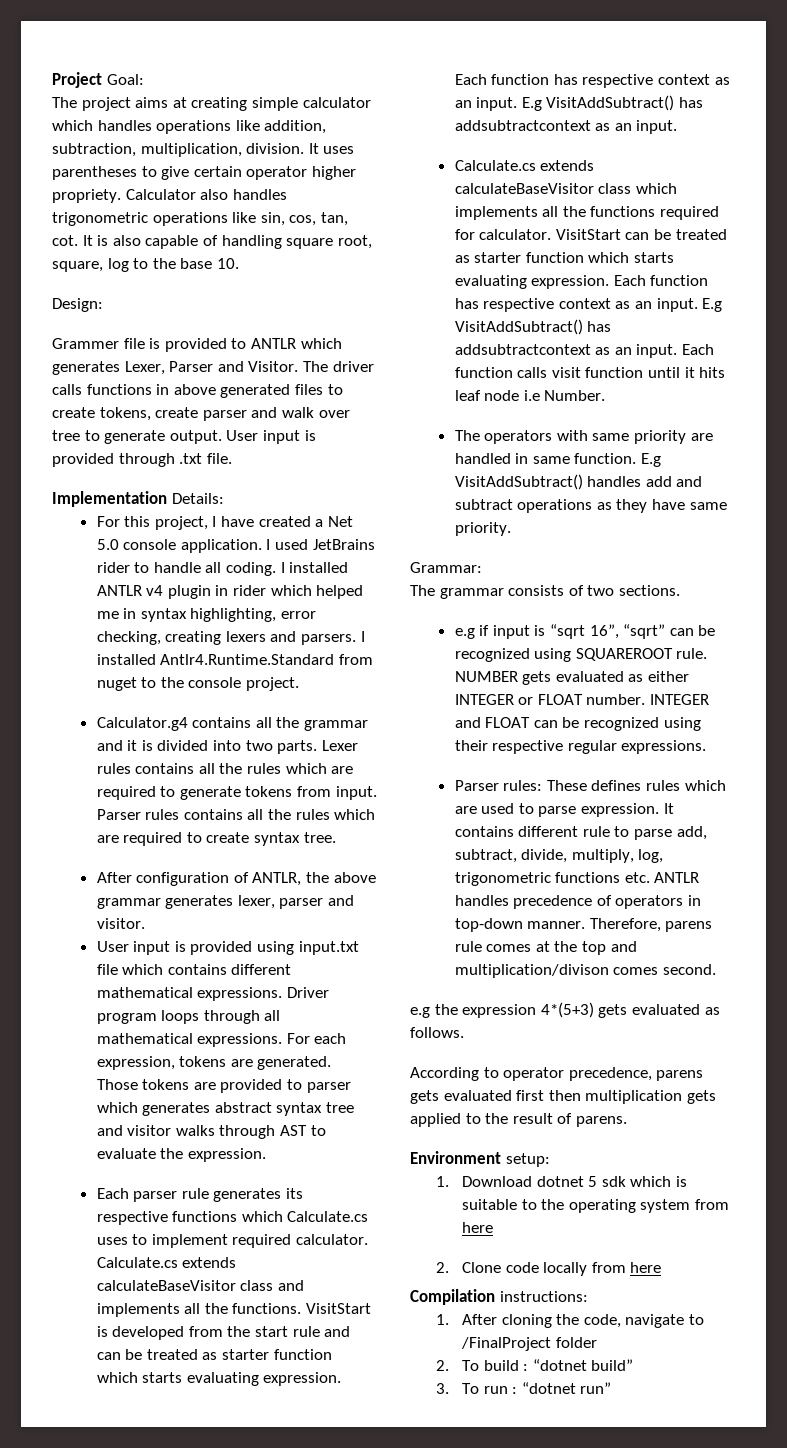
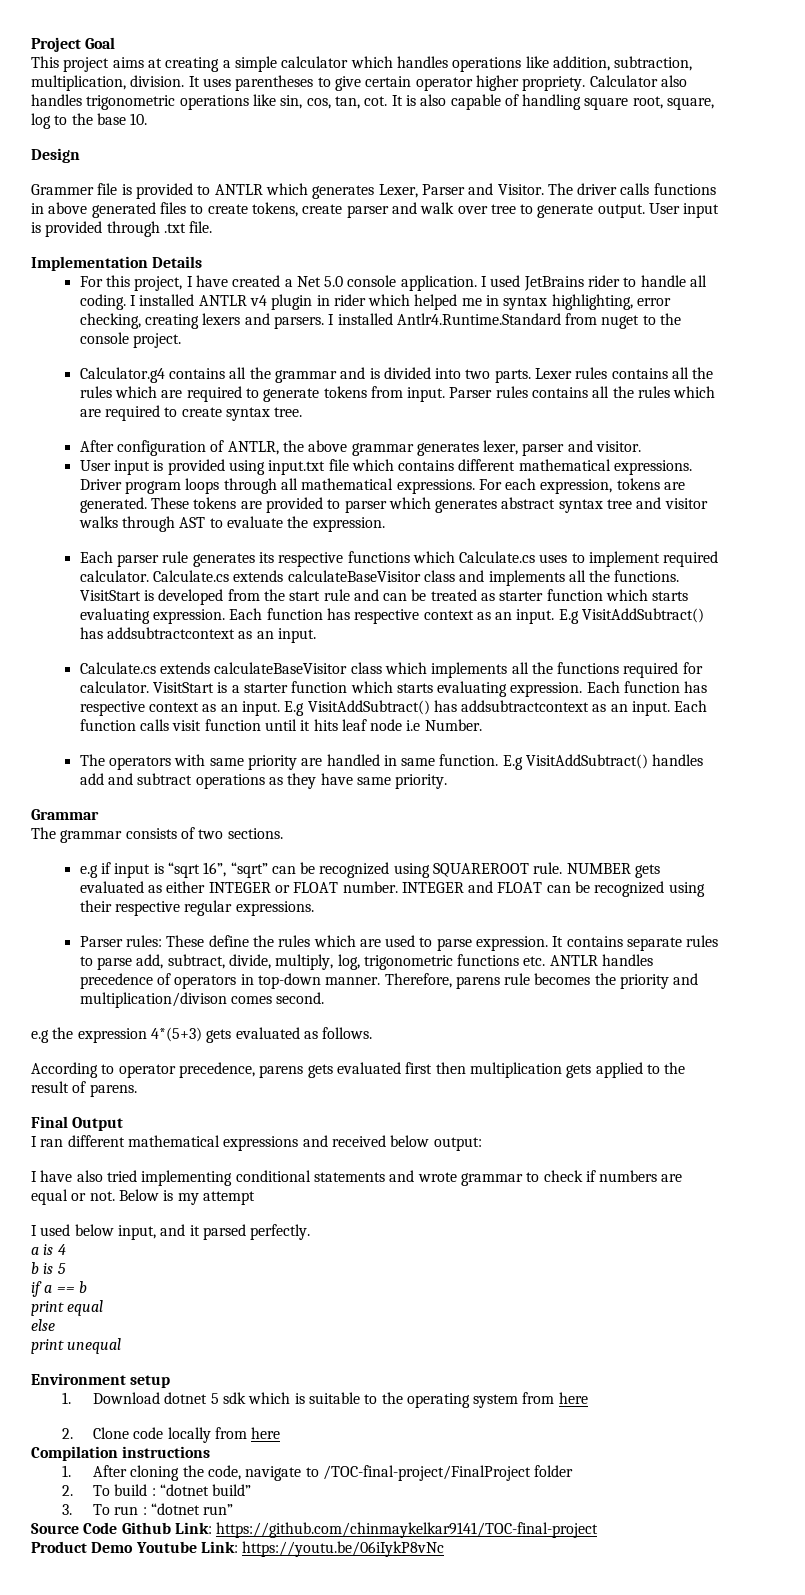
[106,74,144,85] [52,97,77,108] Goal: // The -> [85,37,116,49] [31,56,59,68] Goal // This
(248, 104) none -> [222,60,231,68] a
[52,298,103,312] Design: -> [31,148,80,163] Design
[171,493,224,504] Details: -> [152,256,203,268] Details
[127,740,138,751] it -> (366, 373) none
[96,1079,138,1090] Those -> [150,497,189,509] These
[625,229,727,240] [454,255,470,263] can be treated as -> [217,682,240,693] is a
[410,562,482,573] Grammar: -> [31,809,99,820] Grammar
[591,780,642,791] defines -> [208,935,274,947] define the
[518,826,610,837] different rule -> [627,935,719,951] separate rules
[486,941,607,955] comes at the top -> [534,973,670,989] becomes the priority
(627, 1121) none -> [31,1116,124,1131] [31,1135,482,1151] [31,1170,683,1186] [31,1189,255,1205] [31,1224,311,1240] [31,1244,66,1255] [31,1262,66,1274] [31,1281,87,1297] [31,1300,104,1316] [31,1319,55,1331] [31,1338,122,1354] // Final Output // I ran different mathematical expressions and received below output: // I have also tried implementing conditional statements and wrote grammar to check if numbers are equal or not. Below is my attempt // I used below input, and it parsed perfectly. // a is 4 // b is 5 // if a == b // print equal // else // print unequal
[505,1153,550,1167] setup: -> [130,1375,171,1388] setup
[499,1291,588,1302] instructions: -> [122,1446,211,1458] instructions
[461,1337,552,1351] /FinalProject -> [322,1465,531,1481] /TOC-final-project/FinalProject
(612, 1388) none -> [31,1522,599,1538] [31,1541,445,1557] // Source Code Github Link: https://github.com/chinmaykelkar9141/TOC-final-project // Product Demo Youtube Link: https://youtu.be/06iIykP8vNc

